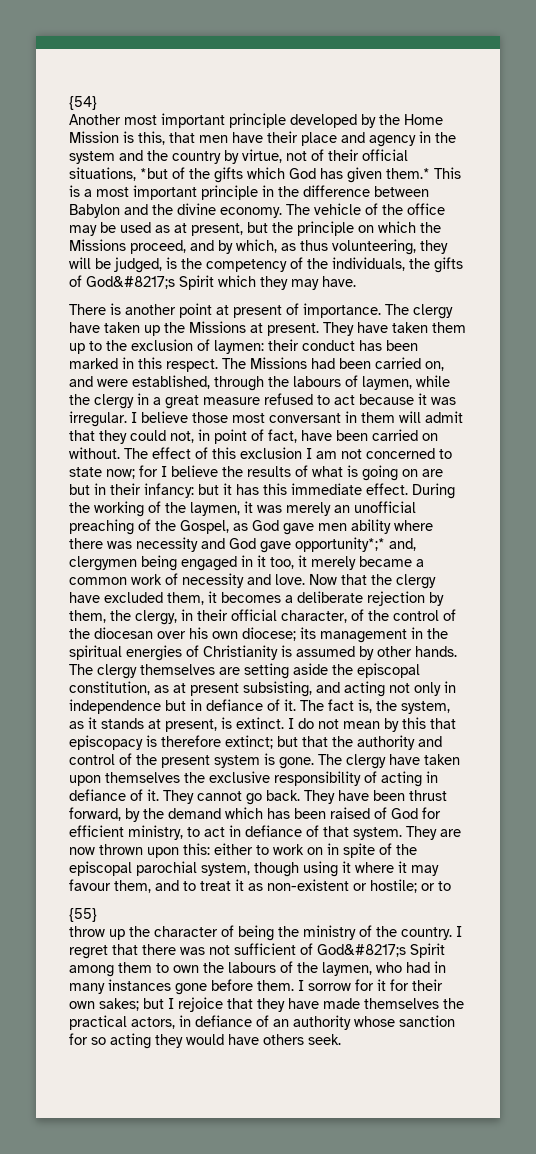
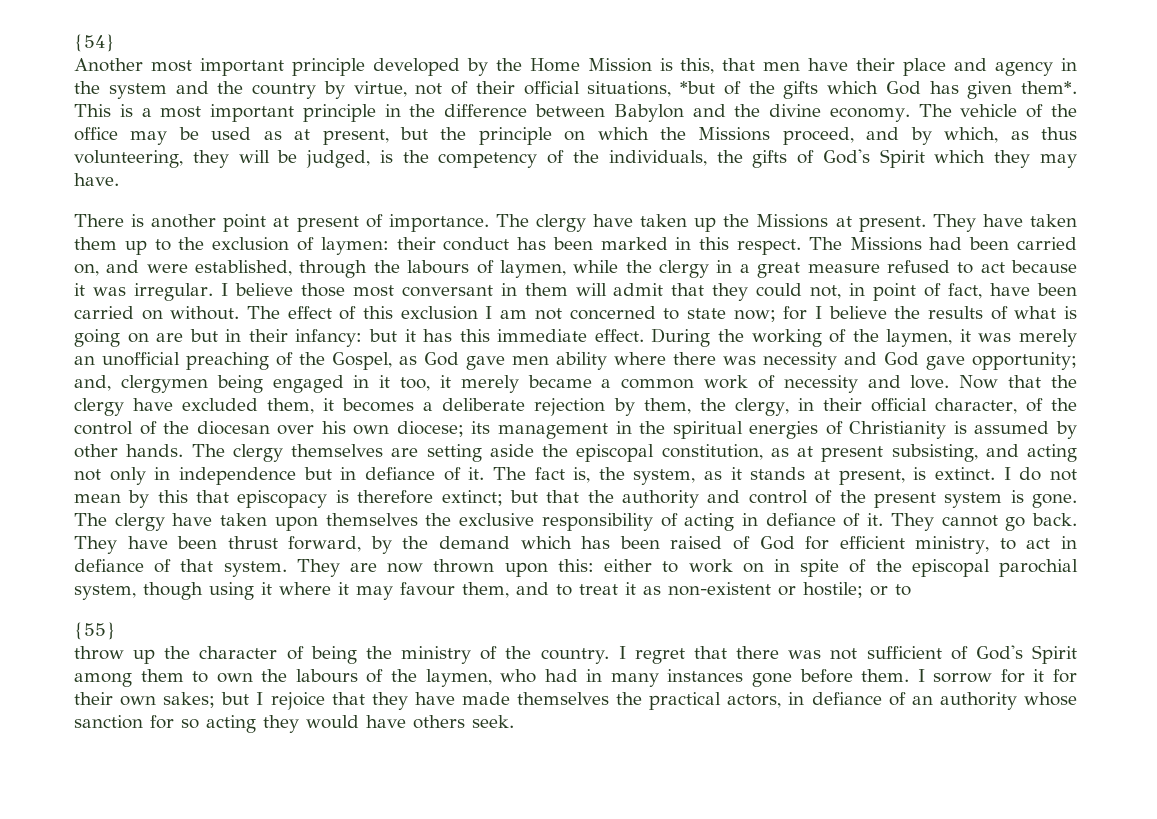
[386,168,430,179] them.* -> [1021,81,1077,94] them*.
[86,276,175,289] God&#8217;s -> [822,149,870,164] God's
[295,537,385,552] opportunity*;* -> [972,352,1077,370] opportunity;
[317,944,406,957] God&#8217;s -> [975,645,1023,660] God's

